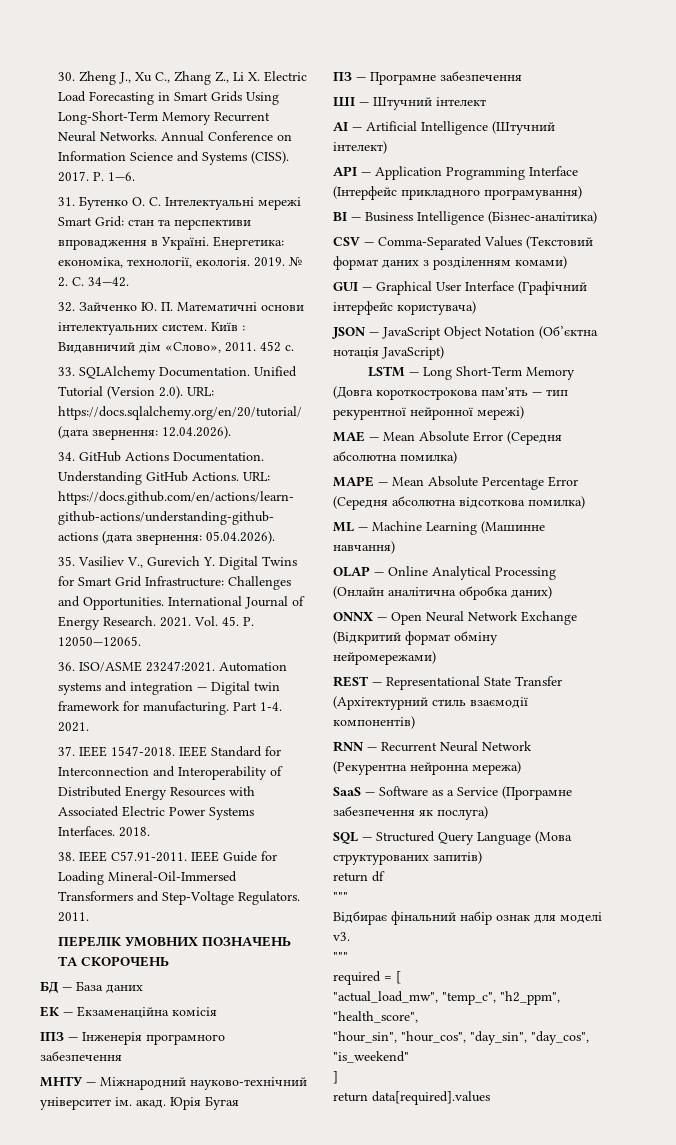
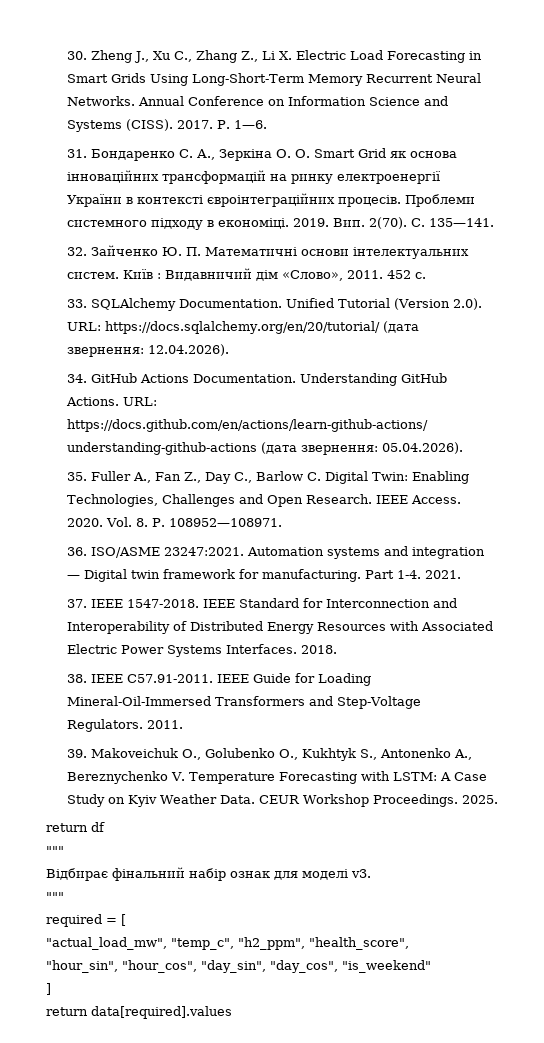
[79,196,302,210] [58,216,252,230] [58,236,285,250] [58,257,303,268] [58,277,130,287] Бутенко О. С. Інтелектуальні мережі Smart Grid: стан та перспективи впровадження в Україні. Енергетика: економіка, технології, екологія. 2019. № 2. С. 34—42. -> [91,148,458,161] [67,170,442,184] [67,193,476,207] [67,217,495,230] Бондаренко С. А., Зеркіна О. О. Smart Grid як основа інноваційних трансформацій на ринку електроенергії України в контексті євроінтеграційних процесів. Проблеми системного підходу в економіці. 2019. Вип. 2(70). С. 135—141.
[78,556,298,570] [58,576,292,590] [58,596,306,610] [58,616,255,630] [58,636,142,647] Vasiliev V., Gurevich Y. Digital Twins for Smart Grid Infrastructure: Challenges and Opportunities. International Journal of Energy Research. 2021. Vol. 45. P. 12050—12065. -> [91,471,470,484] [67,494,461,507] [67,517,282,527] Fuller A., Fan Z., Day C., Barlow C. Digital Twin: Enabling Technologies, Challenges and Open Research. IEEE Access. 2020. Vol. 8. P. 108952—108971.
[58,936,292,947] [58,956,170,967] [40,981,143,994] [40,1006,217,1018] [40,1032,225,1045] [40,1051,122,1061] [40,1076,307,1090] [40,1096,239,1110] [333,71,522,85] [333,97,486,110] [333,121,555,135] [333,141,387,154] [333,166,578,180] [333,186,582,200] [333,211,597,225] [333,236,593,250] [333,256,567,270] [333,281,587,295] [333,301,476,315] [332,326,598,340] [333,346,444,360] [367,366,575,380] [333,386,568,400] [333,406,524,420] [333,431,562,445] [333,451,457,464] [333,476,578,490] [333,496,585,510] [333,521,545,535] [333,541,395,554] [333,566,556,580] [333,586,552,600] [333,611,577,625] [333,631,498,645] [333,651,436,665] [333,676,562,690] [333,696,528,710] [333,716,415,729] [333,741,532,752] [333,761,521,775] [333,786,572,800] [333,806,488,820] [333,831,572,845] [333,851,482,865] ПЕРЕЛІК УМОВНИХ ПОЗНАЧЕНЬ ТА СКОРОЧЕНЬ // БД — База даних // ЕК — Екзаменаційна комісія // ІПЗ — Інженерія програмного забезпечення // МНТУ — Міжнародний науково-технічний університет ім. акад. Юрія Бугая // ПЗ — Програмне забезпечення // ШІ — Штучний інтелект // AI — Artificial Intelligence (Штучний інтелект) // API — Application Programming Interface (Інтерфейс прикладного програмування) // BI — Business Intelligence (Бізнес-аналітика) // CSV — Comma-Separated Values (Текстовий формат даних з розділенням комами) // GUI — Graphical User Interface (Графічний інтерфейс користувача) // JSON — JavaScript Object Notation (Об’єктна нотація JavaScript) // LSTM — Long Short-Term Memory (Довга короткострокова пам'ять — тип рекурентної нейронної мережі) // MAE — Mean Absolute Error (Середня абсолютна помилка) // MAPE — Mean Absolute Percentage Error (Середня абсолютна відсоткова помилка) // ML — Machine Learning (Машинне навчання) // OLAP — Online Analytical Processing (Онлайн аналітична обробка даних) // ONNX — Open Neural Network Exchange (Відкритий формат обміну нейромережами) // REST — Representational State Transfer (Архітектурний стиль взаємодії компонентів) // RNN — Recurrent Neural Network (Рекурентна нейронна мережа) // SaaS — Software as a Service (Програмне забезпечення як послуга) // SQL — Structured Query Language (Мова структурованих запитів) -> [67,748,473,761] [67,771,487,784] [67,794,498,807] 39. Makoveichuk O., Golubenko O., Kukhtyk S., Antonenko A., Bereznychenko V. Temperature Forecasting with LSTM: A Case Study on Kyiv Weather Data. CEUR Workshop Proceedings. 2025.

